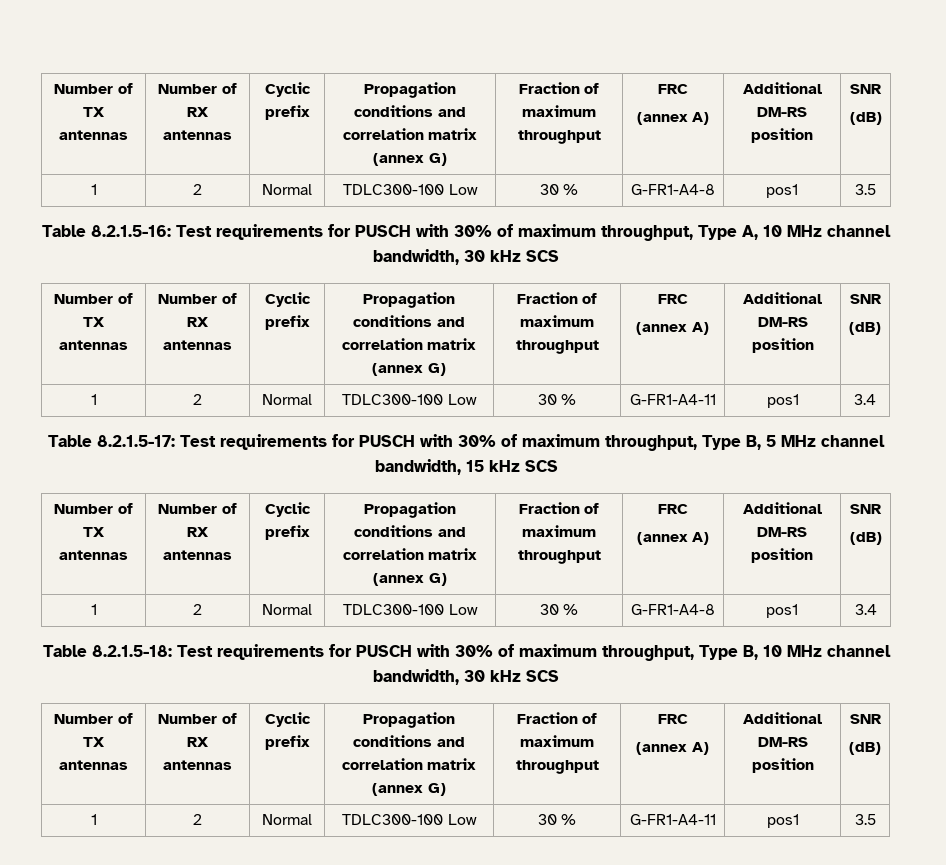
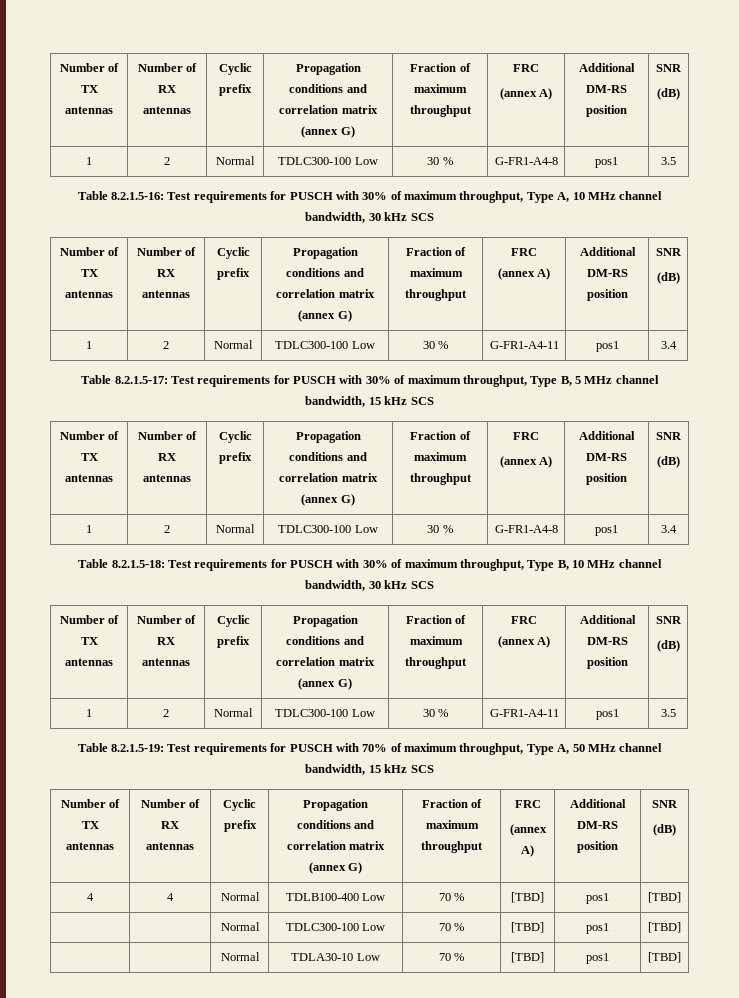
(876, 819) none -> [77,743,663,755] [305,764,434,775] [60,799,121,808] [81,821,99,829] [66,842,114,850] [140,799,201,808] [161,821,179,829] [146,842,194,850] [223,799,256,811] [223,820,257,832] [303,799,368,811] [296,820,375,829] [286,841,386,850] [308,862,363,874] [421,799,483,808] [425,820,479,829] [421,841,483,853] [514,800,541,808] [509,824,547,836] [521,845,534,857] [570,799,626,808] [577,821,618,829] [577,841,618,853] [652,800,678,808] [653,824,676,836] [87,893,94,901] [167,893,174,901] [220,892,260,901] [285,893,386,901] [438,893,465,901] [511,892,544,903] [586,893,609,904] [648,892,681,903] [220,922,260,931] [285,923,386,931] [438,923,465,931] [511,922,544,933] [586,923,609,934] [648,922,681,933] [220,952,260,961] [291,953,380,961] [438,953,465,961] [511,952,544,963] [586,953,609,964] [648,952,681,963] // Table 8.2.1.5-19: Test requirements for PUSCH with 70% of maximum throughput, Type A, 50 MHz channel bandwidth, 15 kHz SCS // Number of TX antennas | Number of RX antennas | Cyclic prefix | Propagation conditions and correlation matrix (annex G) | Fraction of maximum throughput | FRC // (annex A) | Additional DM-RS position | SNR // (dB) // 4 | 4 | Normal | TDLB100-400 Low | 70 % | [TBD] | pos1 | [TBD] // | | Normal | TDLC300-100 Low | 70 % | [TBD] | pos1 | [TBD] // | | Normal | TDLA30-10 Low | 70 % | [TBD] | pos1 | [TBD]

